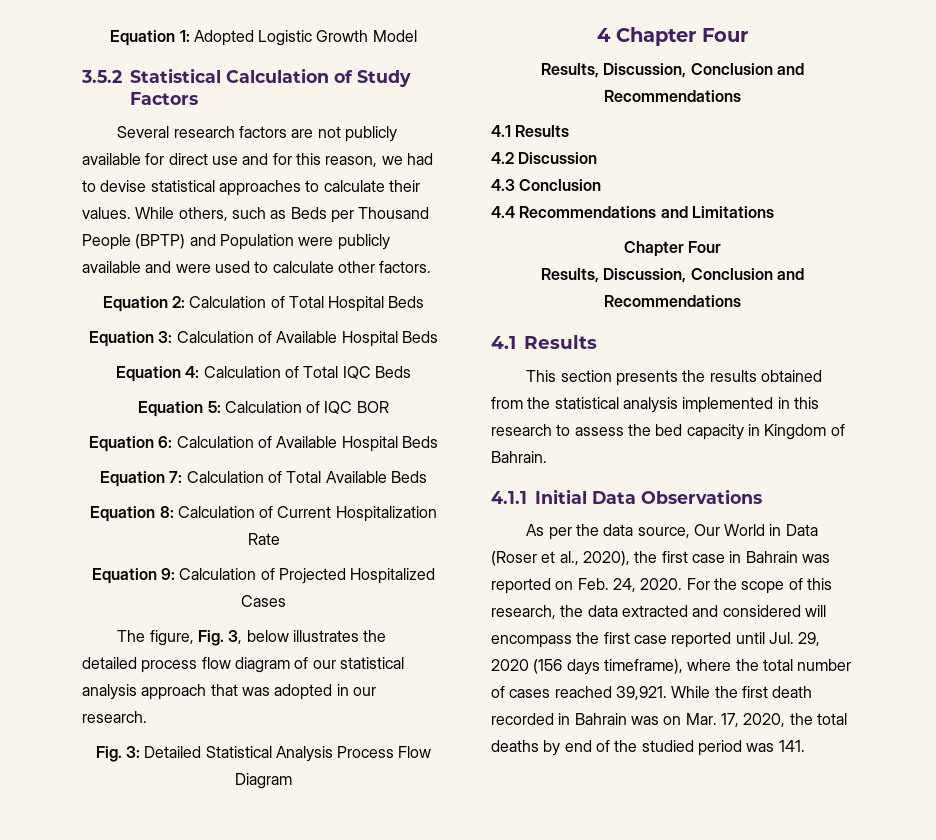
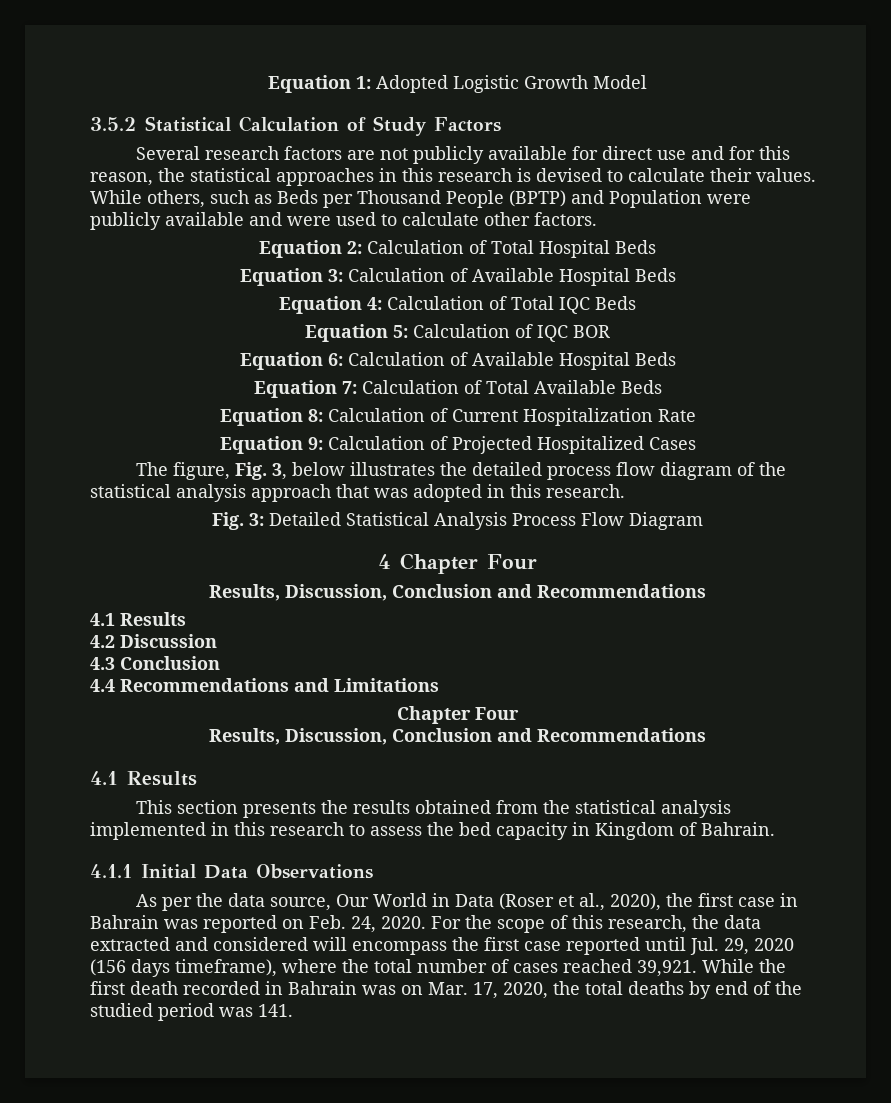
[381,153,433,165] [82,180,301,196] we had to devise statistical approaches -> [158,168,602,186] the statistical approaches in this research is devised
[312,660,336,669] our -> [758,462,786,476] the
[352,687,376,696] our -> [510,484,541,498] this

